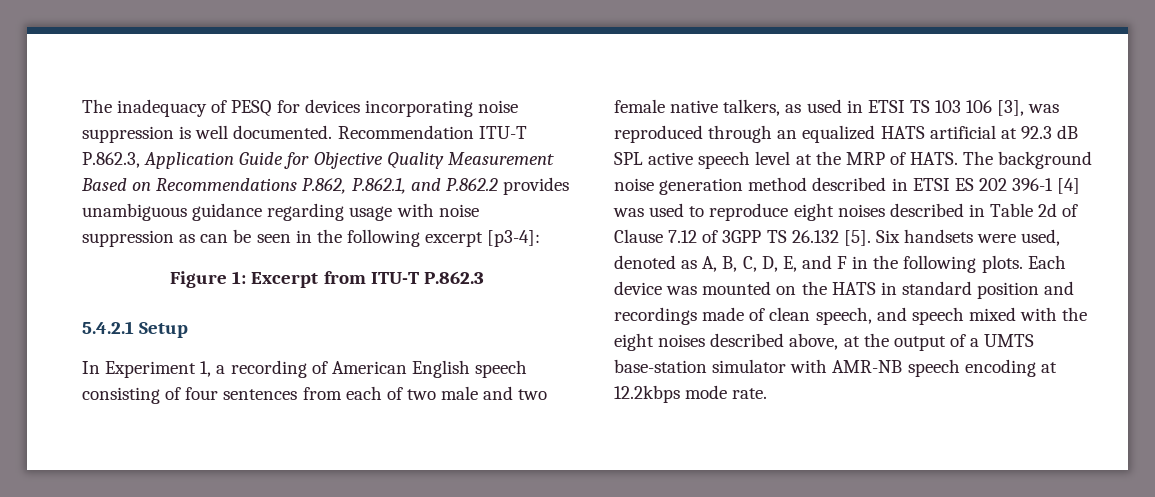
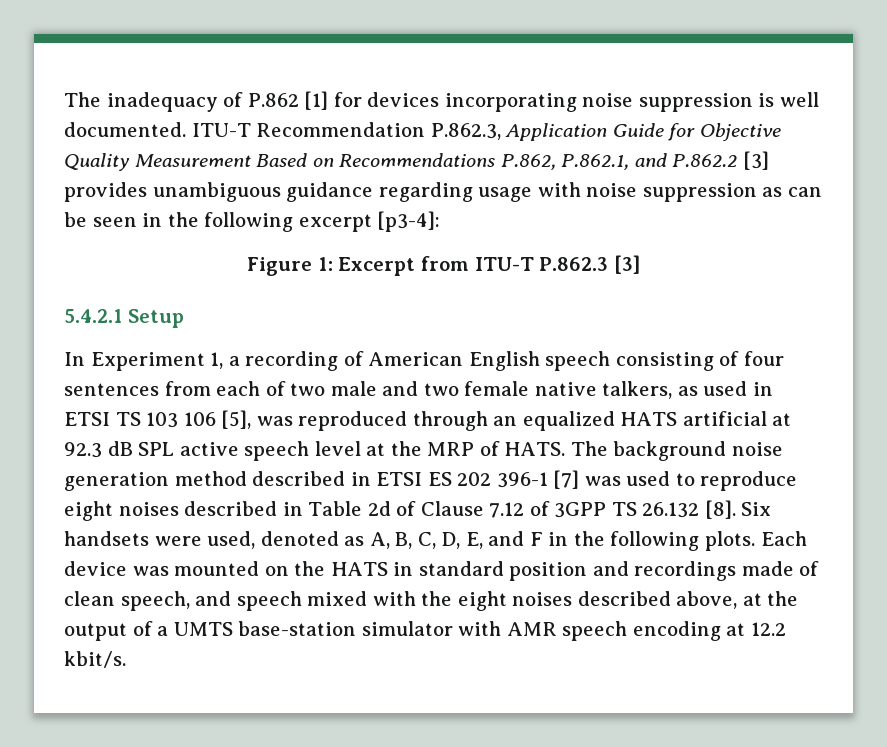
[231,100,272,117] PESQ -> [247,91,329,110] P.862 [1]
[337,125,527,139] Recommendation ITU-T -> [191,122,426,137] ITU-T Recommendation
(498, 184) none -> [742,151,769,170] [3]
(484, 277) none -> [613,255,640,274] [3]
[997,100,1025,116] [3], -> [221,410,252,429] [5],
[1057,178,1081,194] [4] -> [553,470,580,489] [7]
[843,230,871,246] [5]. -> [704,500,736,519] [8].
[832,360,903,373] AMR-NB -> [506,622,557,636] AMR
[614,385,768,403] 12.2kbps mode rate. -> [750,622,786,636] [64,651,126,668] 12.2 kbit/s.

